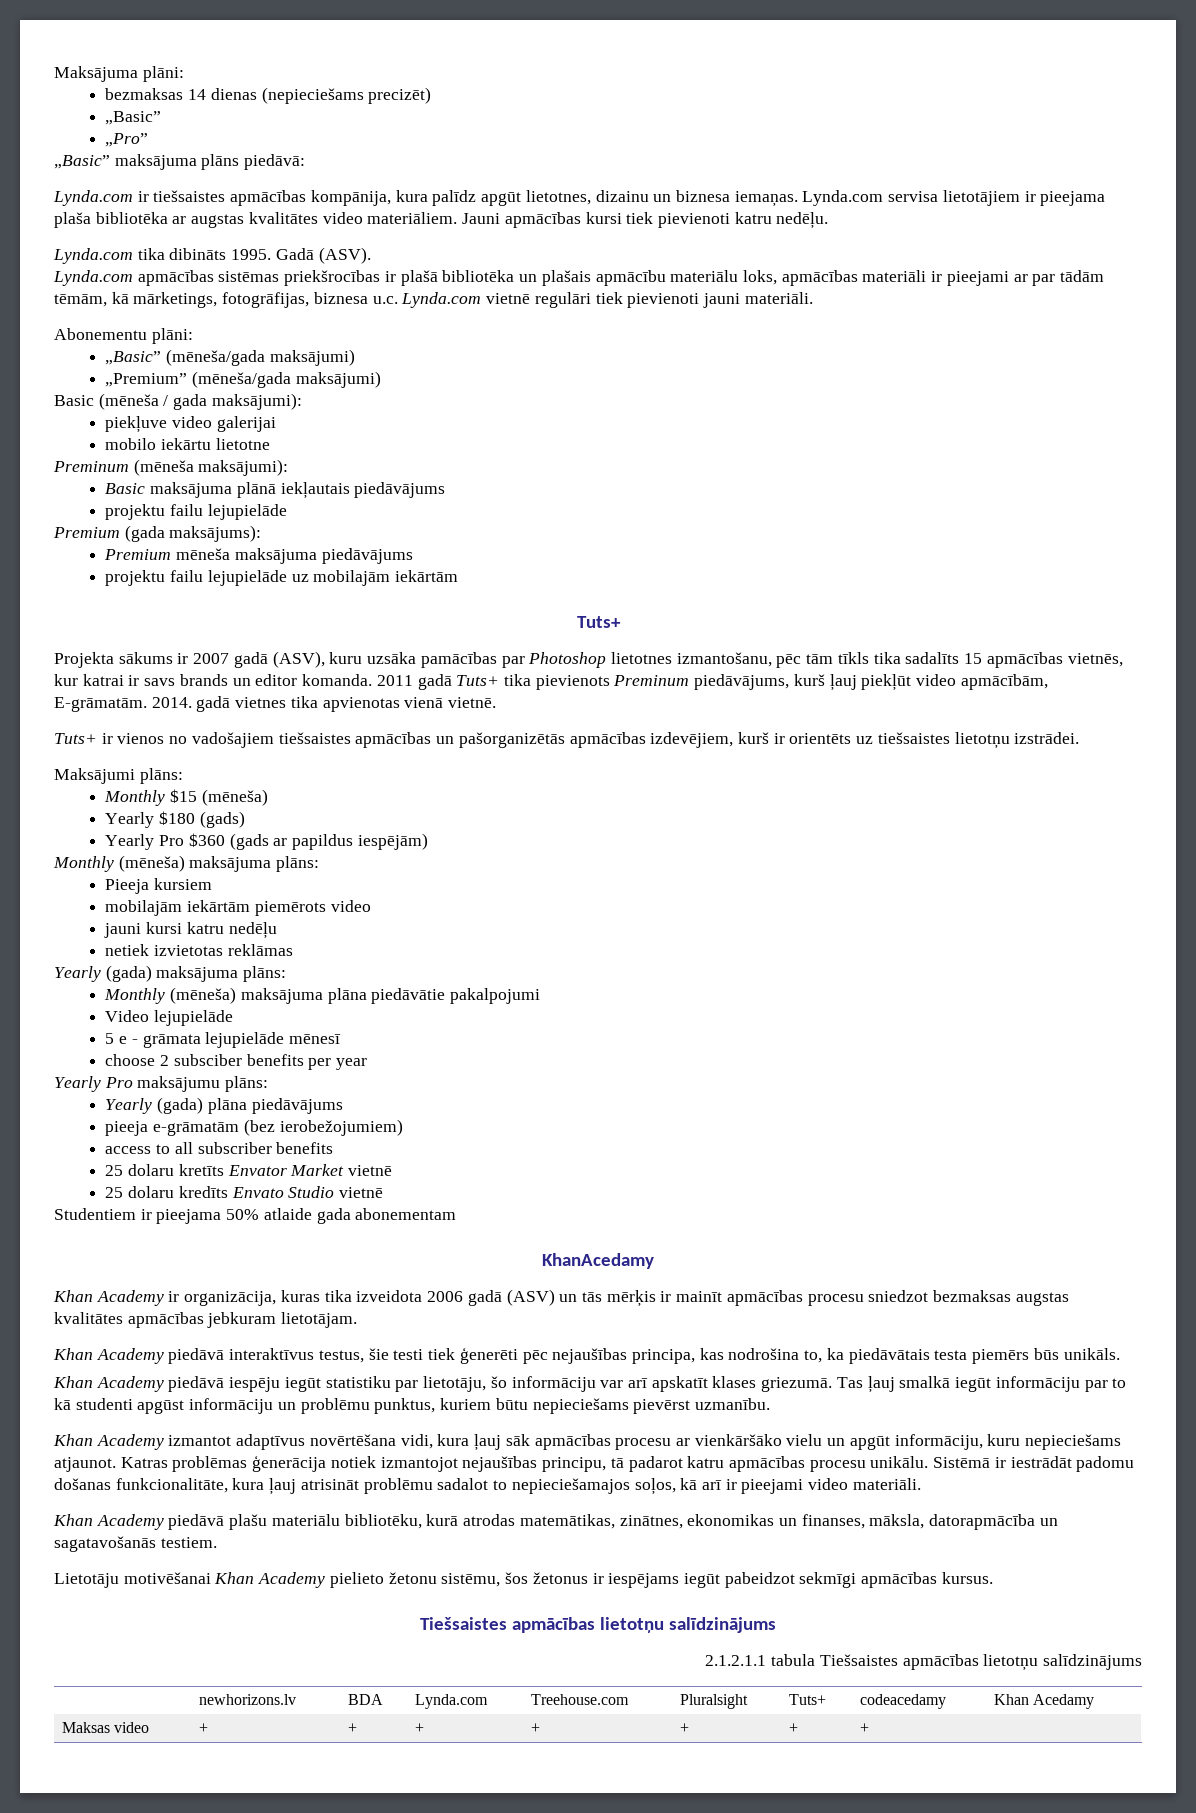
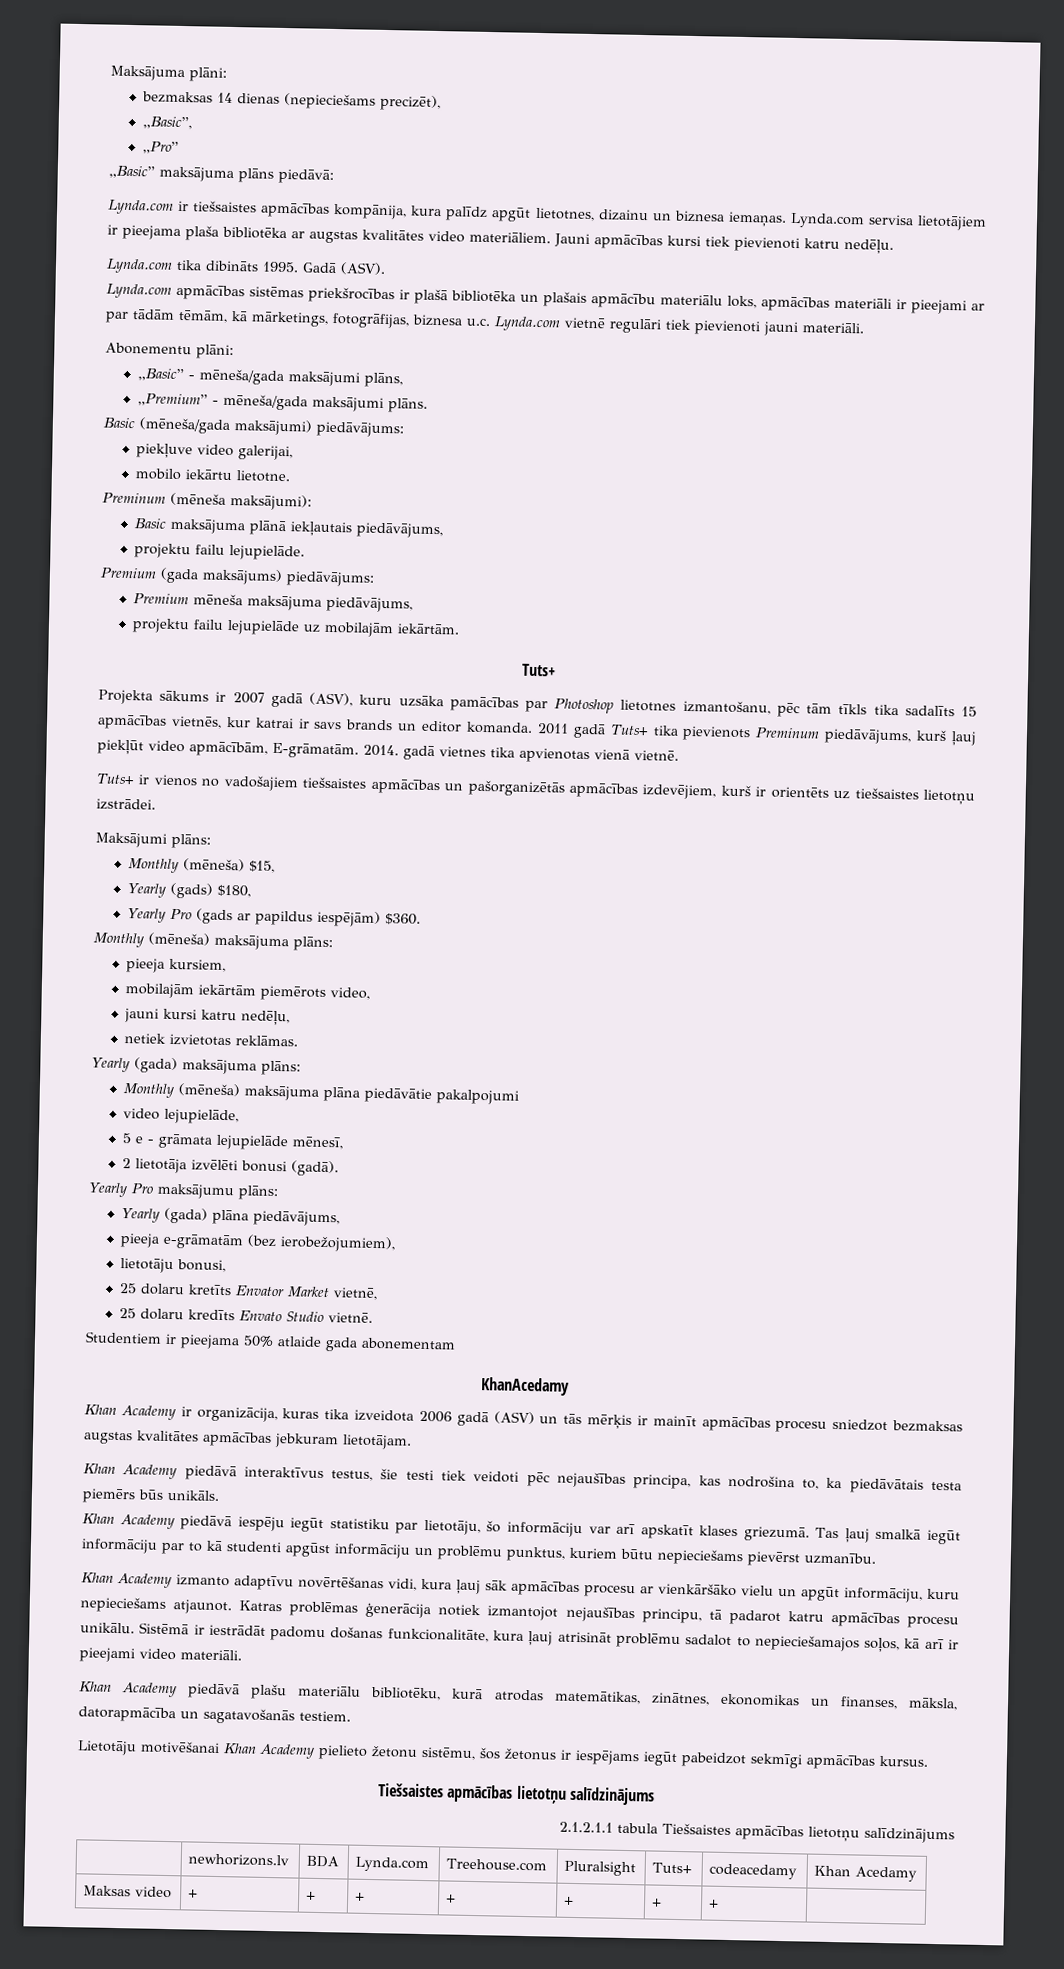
[368,87,432,104] [105,111,162,125] precizēt) // „Basic” -> [380,94,442,112] [142,116,193,130] precizēt), // „Basic”,
[166,349,355,366] [105,371,381,388] [54,393,302,410] (mēneša/gada maksājumi) // „Premium” (mēneša/gada maksājumi) // Basic (mēneša / gada maksājumi): -> [188,368,404,388] [137,393,429,413] [103,417,404,438] - mēneša/gada maksājumi plāns, // „Premium” - mēneša/gada maksājumi plāns. // Basic (mēneša/gada maksājumi) piedāvājums:
[216,416,276,432] galerijai -> [238,445,294,461] galerijai,
[215,438,270,450] lietotne -> [236,470,291,483] lietotne.
[354,482,446,498] [105,504,287,520] piedāvājums // projektu failu lejupielāde -> [356,522,444,539] [134,543,306,561] piedāvājums, // projektu failu lejupielāde.
[169,525,262,542] maksājums): -> [202,568,375,587] maksājums) piedāvājums:
[321,548,413,564] piedāvājums -> [326,596,414,613] piedāvājums,
[395,570,459,582] iekārtām -> [397,623,461,635] iekārtām.
[170,789,268,806] [105,811,196,828] $15 (mēneša) // Yearly $180 -> [183,858,276,873] [127,883,167,898] (mēneša) $15, // Yearly
[105,833,225,850] // Yearly Pro $360 -> [217,884,252,898] [127,908,193,923] $180, // Yearly Pro
(428, 841) none -> [385,913,422,925] $360.
[105,878,213,894] Pieeja kursiem -> [126,958,227,973] pieeja kursiem,
[330,900,371,912] video -> [330,987,371,1000] video,
[228,922,277,939] nedēļu -> [241,1010,291,1026] nedēļu,
[227,944,293,956] reklāmas -> [235,1035,299,1047] reklāmas.
[105,1010,234,1026] Video lejupielāde -> [123,1108,240,1125] video lejupielāde,
[289,1034,342,1044] [105,1054,368,1070] mēnesī // choose 2 subsciber benefits per year -> [292,1136,344,1150] [122,1158,340,1177] mēnesī, // 2 lietotāja izvēlēti bonusi (gadā).
[251,1098,343,1114] piedāvājums -> [253,1210,341,1227] piedāvājums,
[279,1119,403,1136] [105,1142,334,1154] ierobežojumiem) // access to all subscriber benefits -> [280,1235,397,1253] [120,1258,227,1274] ierobežojumiem), // lietotāju bonusi,
[348,1165,393,1176] vietnē -> [333,1287,379,1301] vietnē,
[339,1187,384,1198] vietnē -> [328,1312,374,1323] vietnē.
[459,1347,518,1364] ģenerēti -> [473,1470,520,1483] veidoti
[168,1434,396,1450] izmantot adaptīvus novērtēšana -> [176,1574,384,1591] izmanto adaptīvu novērtēšanas

